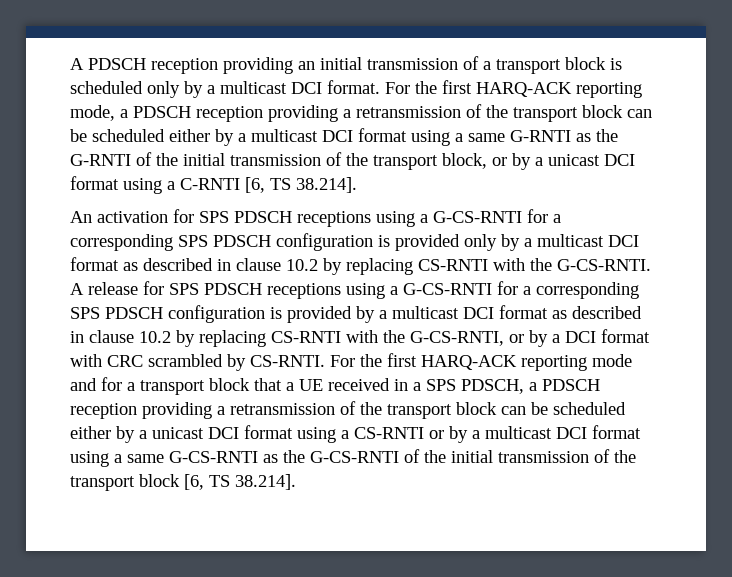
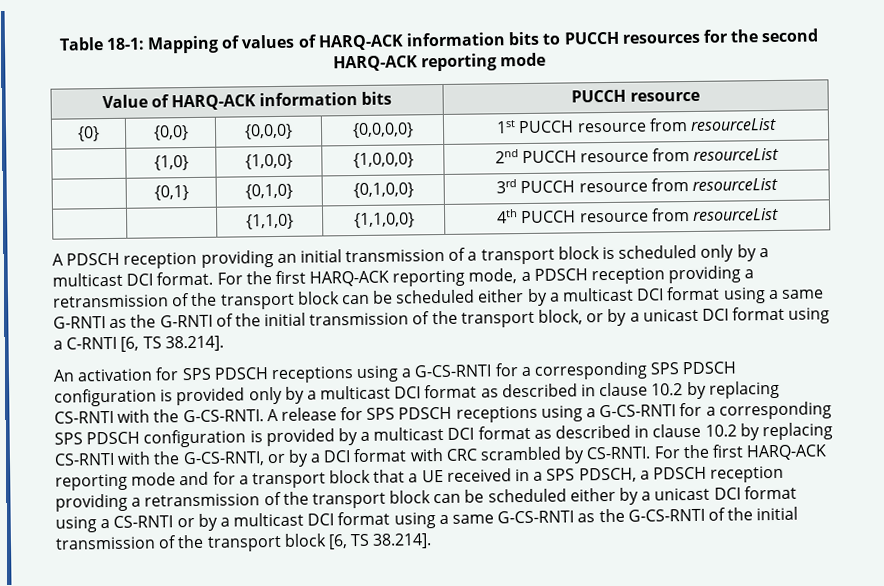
(70, 64) none -> [58,28,819,54] [332,52,547,72] [101,91,393,111] [571,89,700,103] [77,126,100,142] [152,125,189,141] [244,123,293,140] [351,122,414,139] [496,117,777,134] [153,155,189,171] [245,153,293,170] [352,152,414,169] [494,147,780,164] [153,185,189,201] [245,183,293,200] [352,182,414,199] [496,177,778,194] [246,213,294,230] [353,212,415,229] [496,207,779,224] Table 18-1: Mapping of values of HARQ-ACK information bits to PUCCH resources for the second HARQ-ACK reporting mode // Value of HARQ-ACK information bits | PUCCH resource // {0} | {0,0} | {0,0,0} | {0,0,0,0} | 1st PUCCH resource from resourceList // | {1,0} | {1,0,0} | {1,0,0,0} | 2nd PUCCH resource from resourceList // | {0,1} | {0,1,0} | {0,1,0,0} | 3rd PUCCH resource from resourceList // | | {1,1,0} | {1,1,0,0} | 4th PUCCH resource from resourceList //

